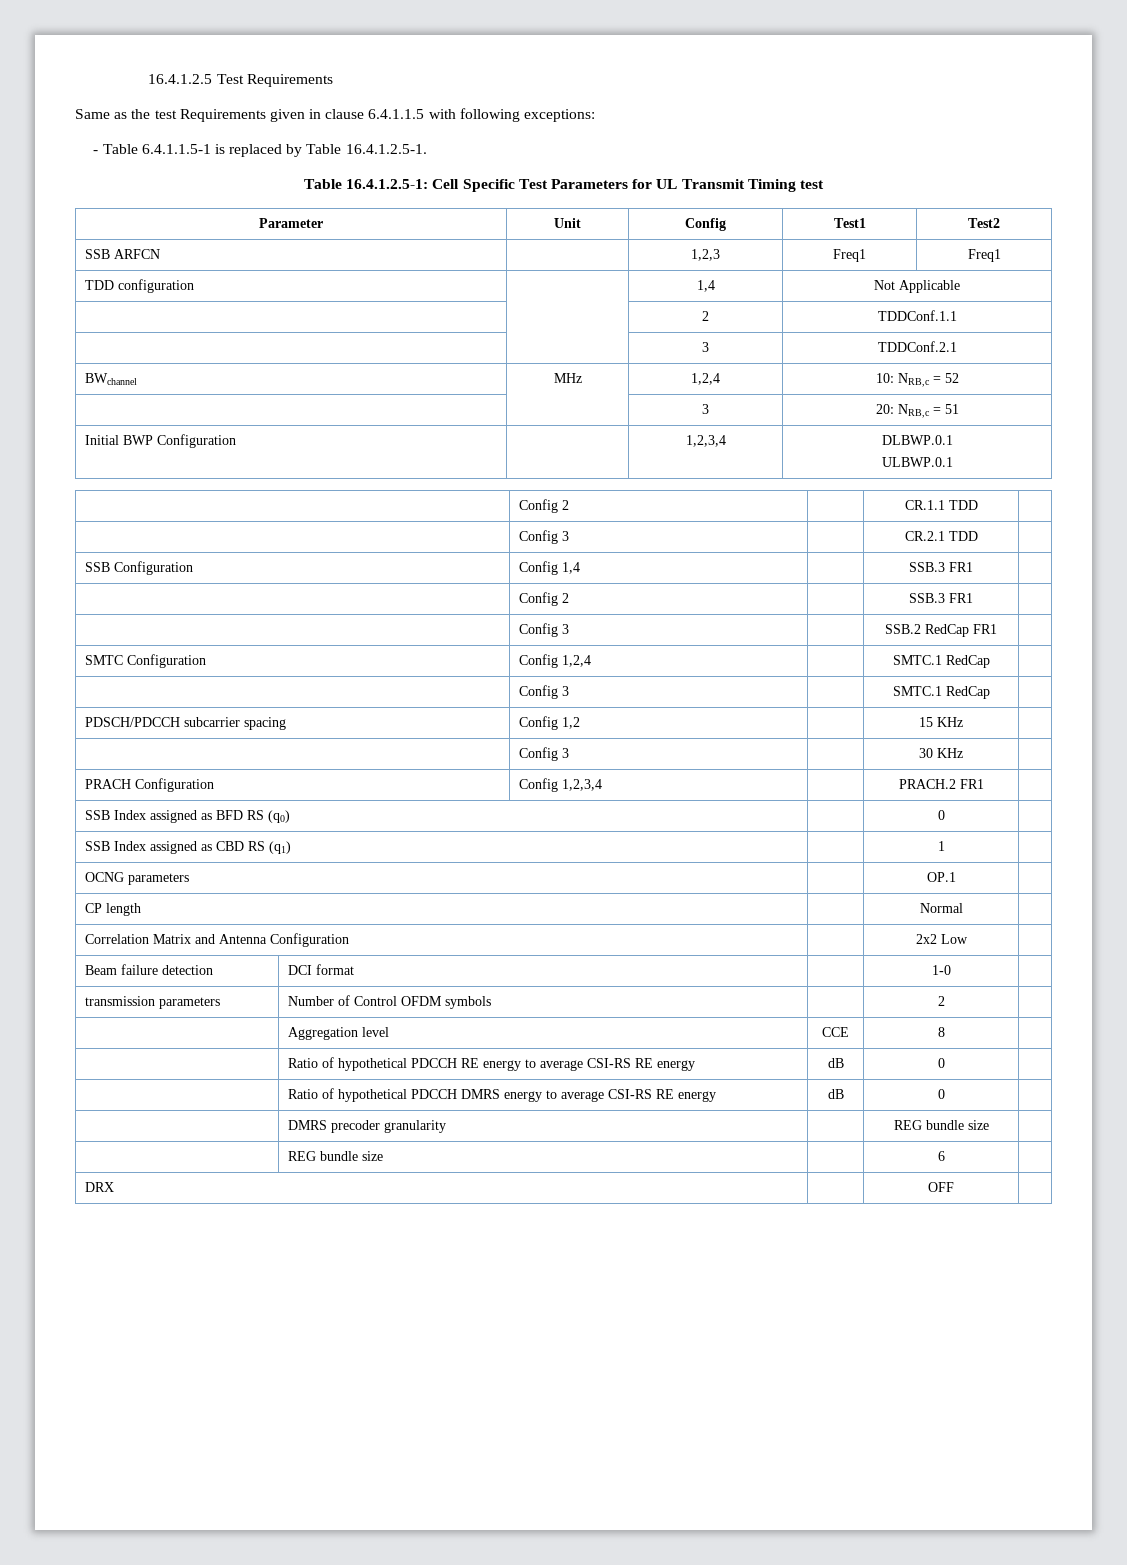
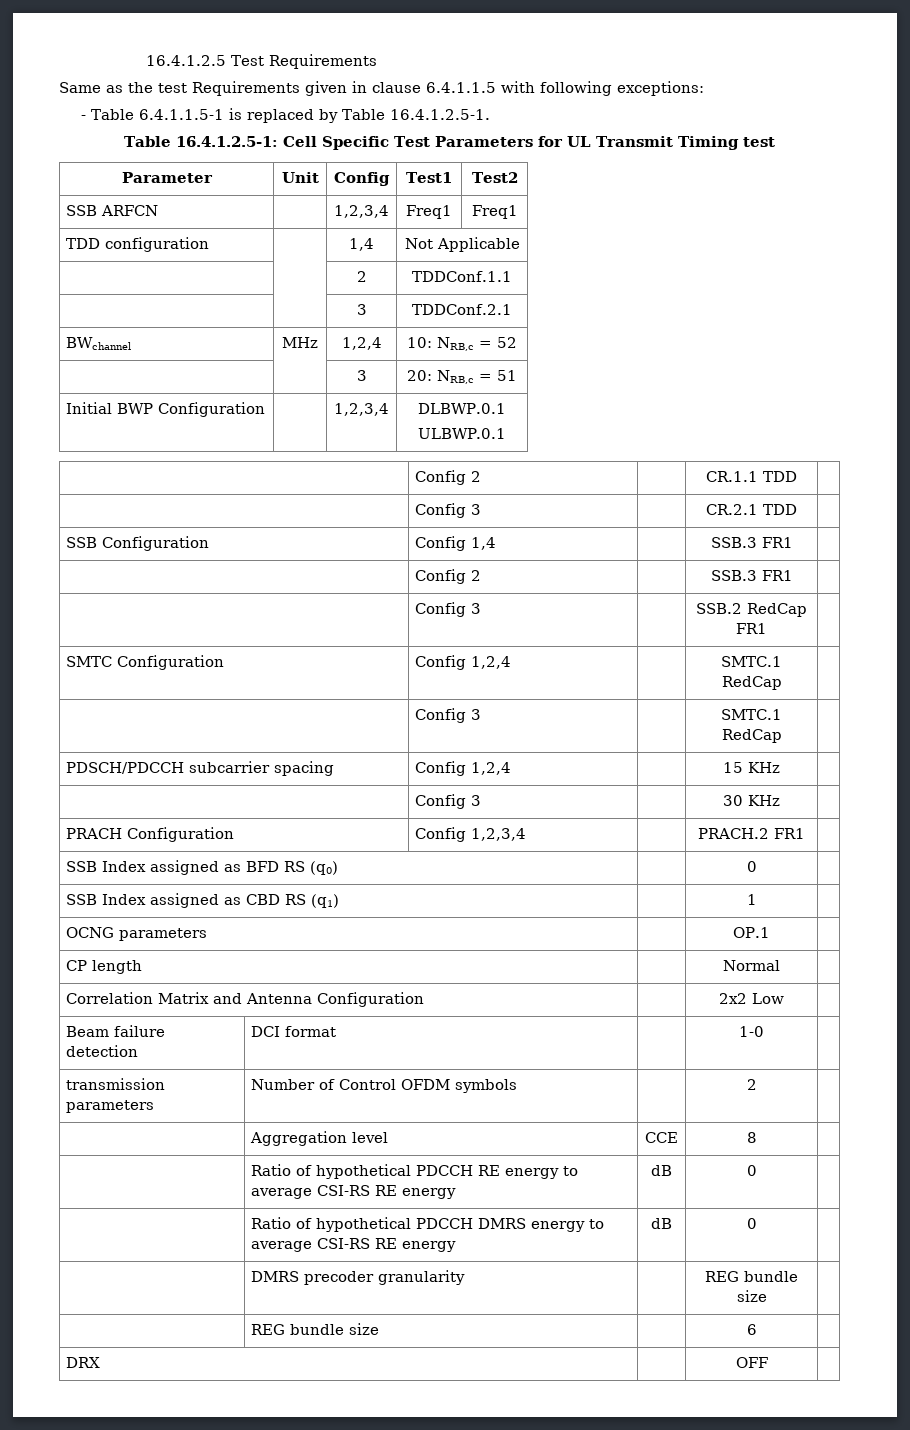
[691,249,720,261] 1,2,3 -> [334,205,389,218] 1,2,3,4
[562,717,581,729] 1,2 -> [471,762,512,775] 1,2,4

